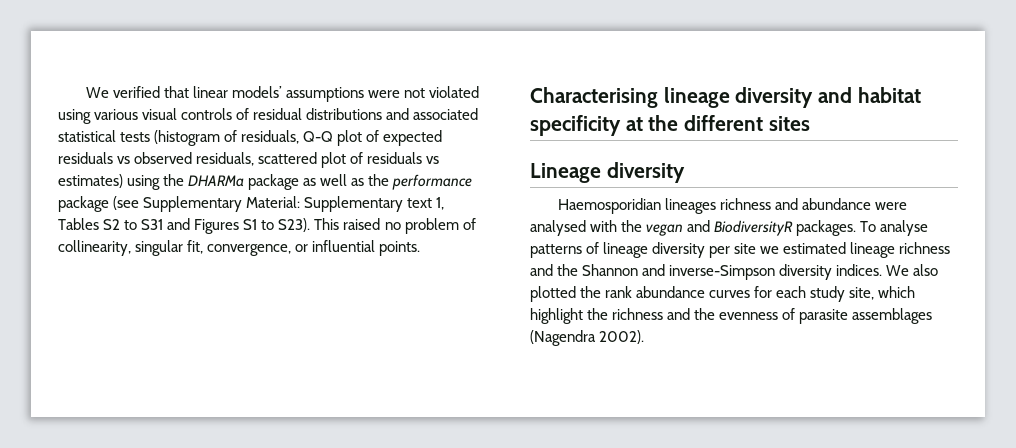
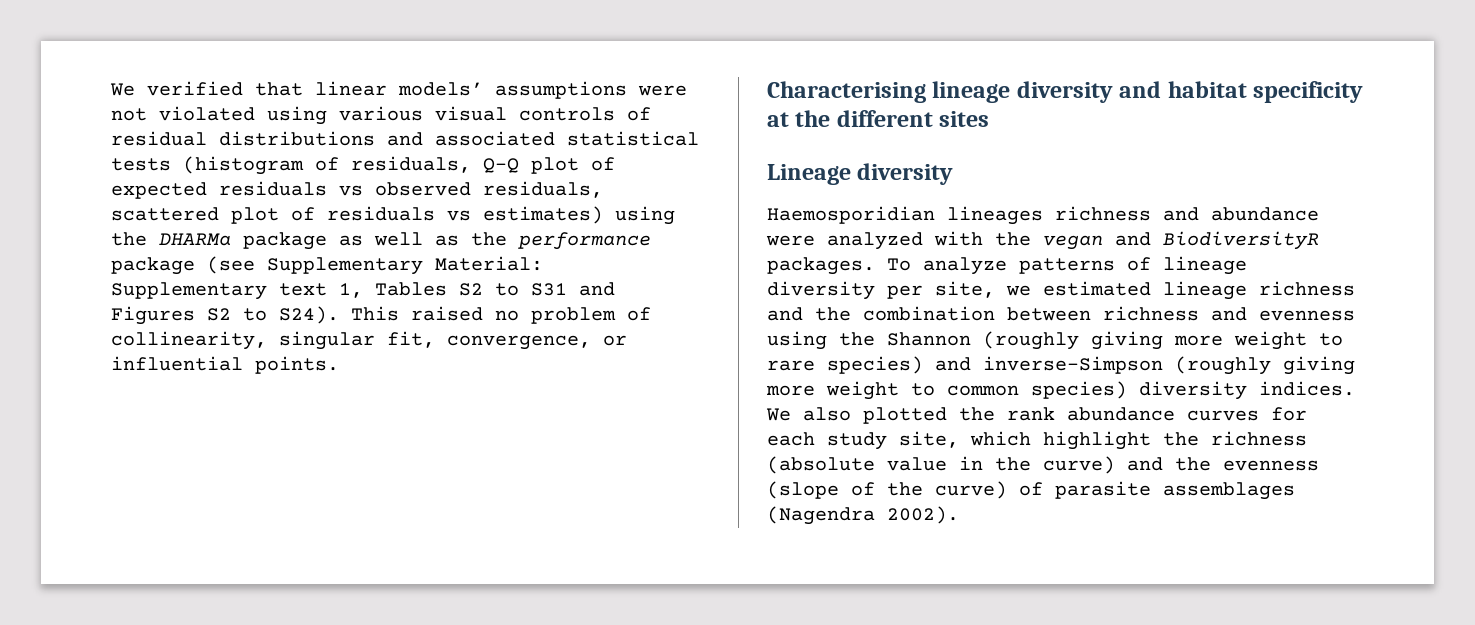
[243,218,311,232] S1 to S23). -> [207,306,339,324] S2 to S24).
[530,220,586,236] analysed -> [827,232,923,250] analyzed
[880,220,929,236] analyse -> [923,257,1007,275] analyze
[734,243,757,254] site -> [935,281,995,298] site,
[582,264,776,280] Shannon and inverse-Simpson -> [863,306,1355,321] [767,331,1343,350] [767,356,1355,375] [766,381,1127,400] combination between richness and evenness using the Shannon (roughly giving more weight to rare species) and inverse-Simpson (roughly giving more weight to common species)
[667,308,779,320] and the evenness -> [767,456,1319,474] [767,481,1007,499] (absolute value in the curve) and the evenness (slope of the curve)

